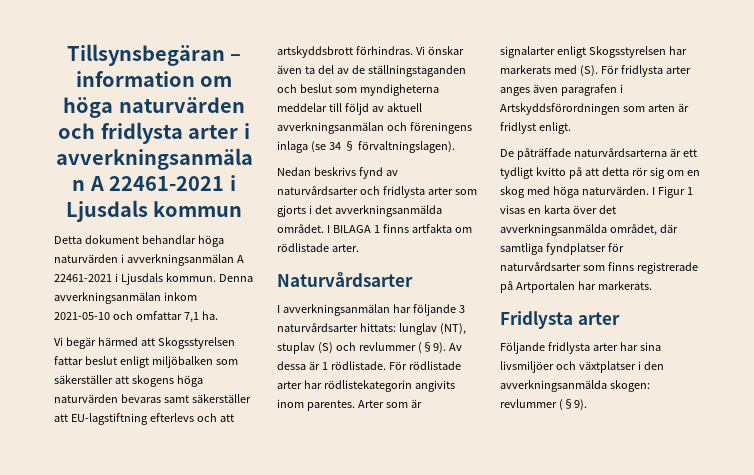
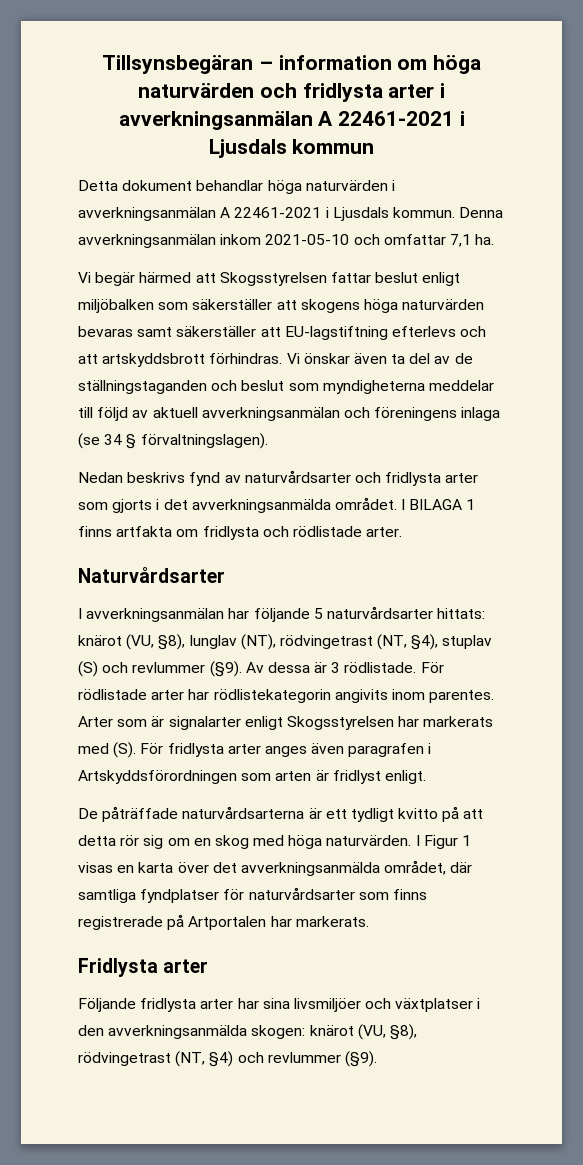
(472, 230) none -> [202,526,289,540] fridlysta och
[458,305,465,313] 3 -> [313,608,323,619] 5
[398,323,466,335] lunglav (NT), -> [78,634,439,650] knärot (VU, §8), lunglav (NT), rödvingetrast (NT, §4),
[321,362,328,370] 1 -> [331,662,341,673] 3
(650, 386) none -> [309,1024,417,1040] [78,1051,264,1067] knärot (VU, §8), rödvingetrast (NT, §4) och

